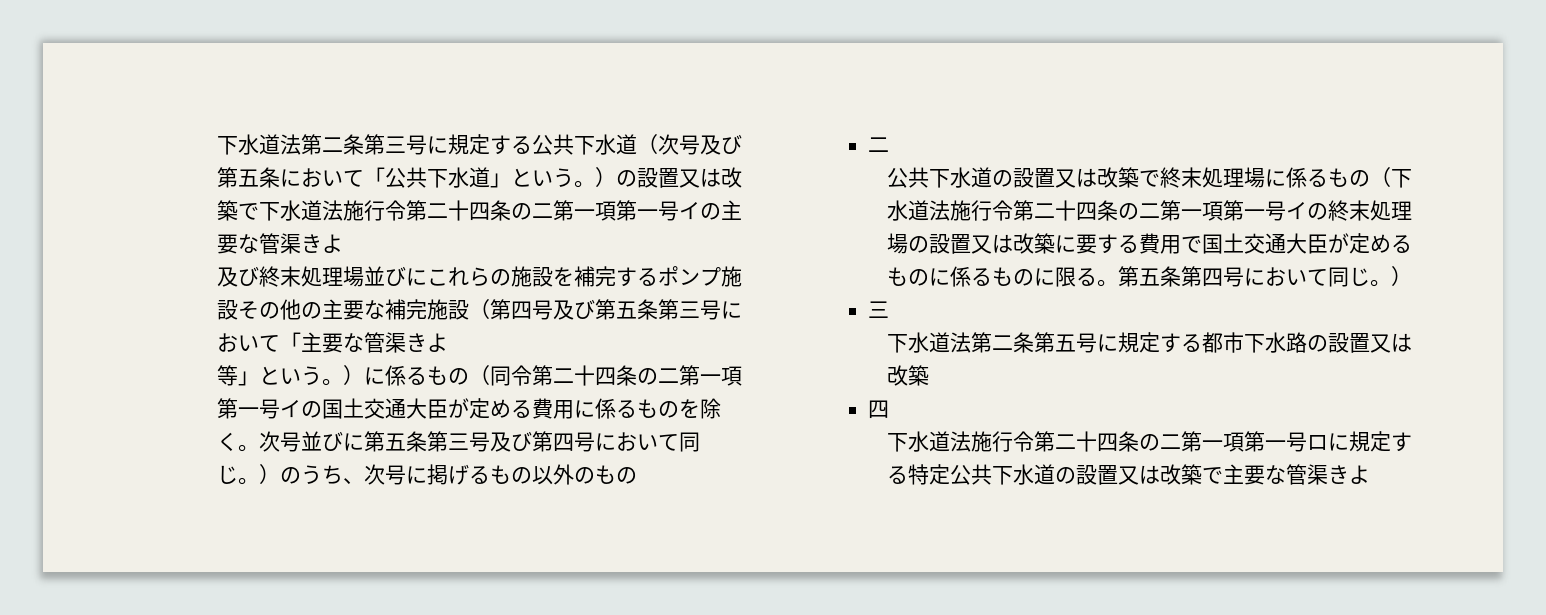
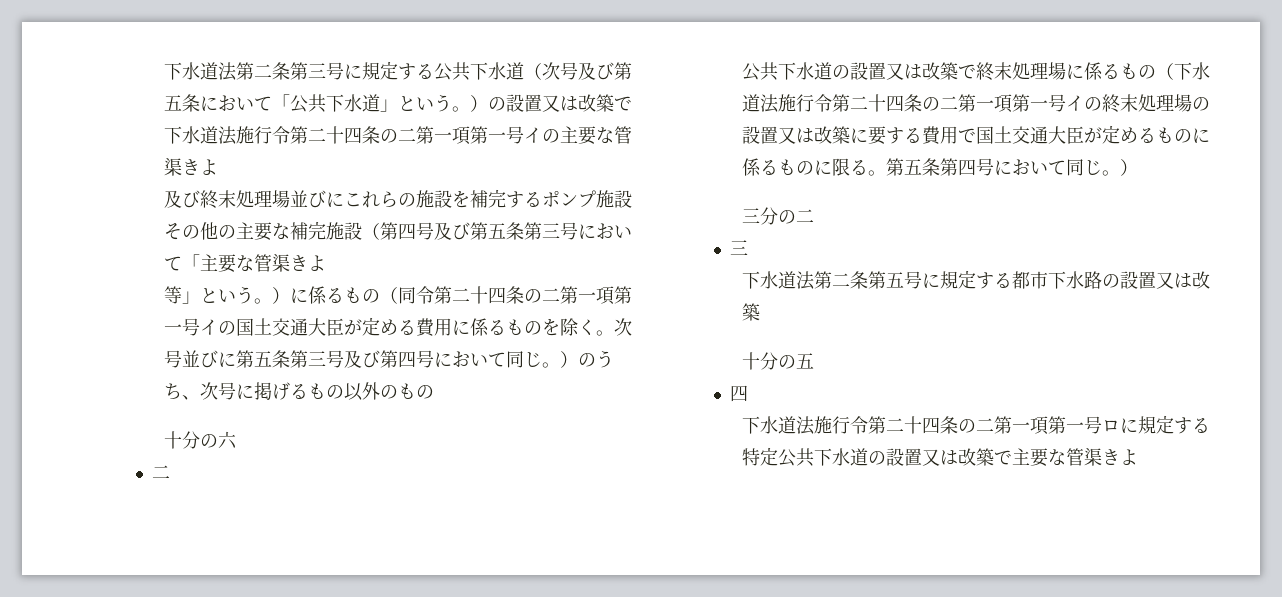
(637, 475) none -> [163,431,237,449] // 十分の六
(1412, 276) none -> [741,207,814,225] // 三分の二
(929, 375) none -> [741,352,814,370] // 十分の五

